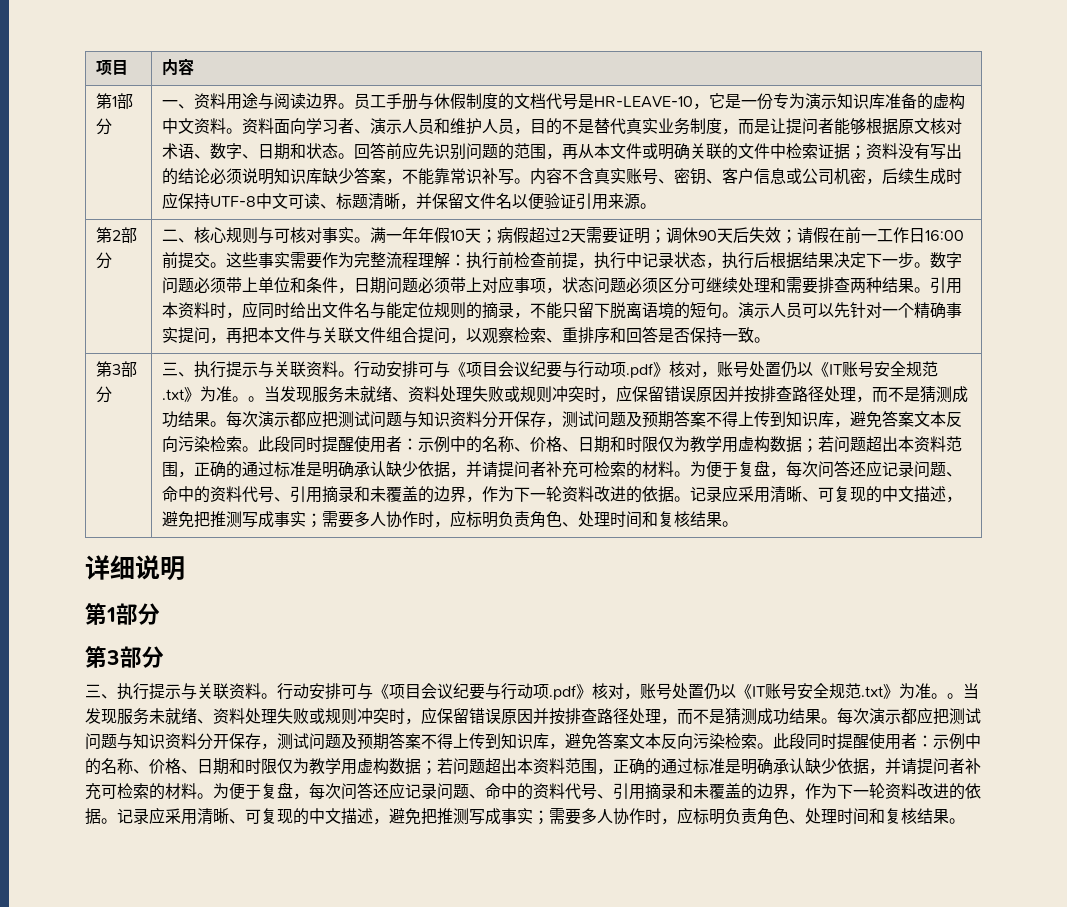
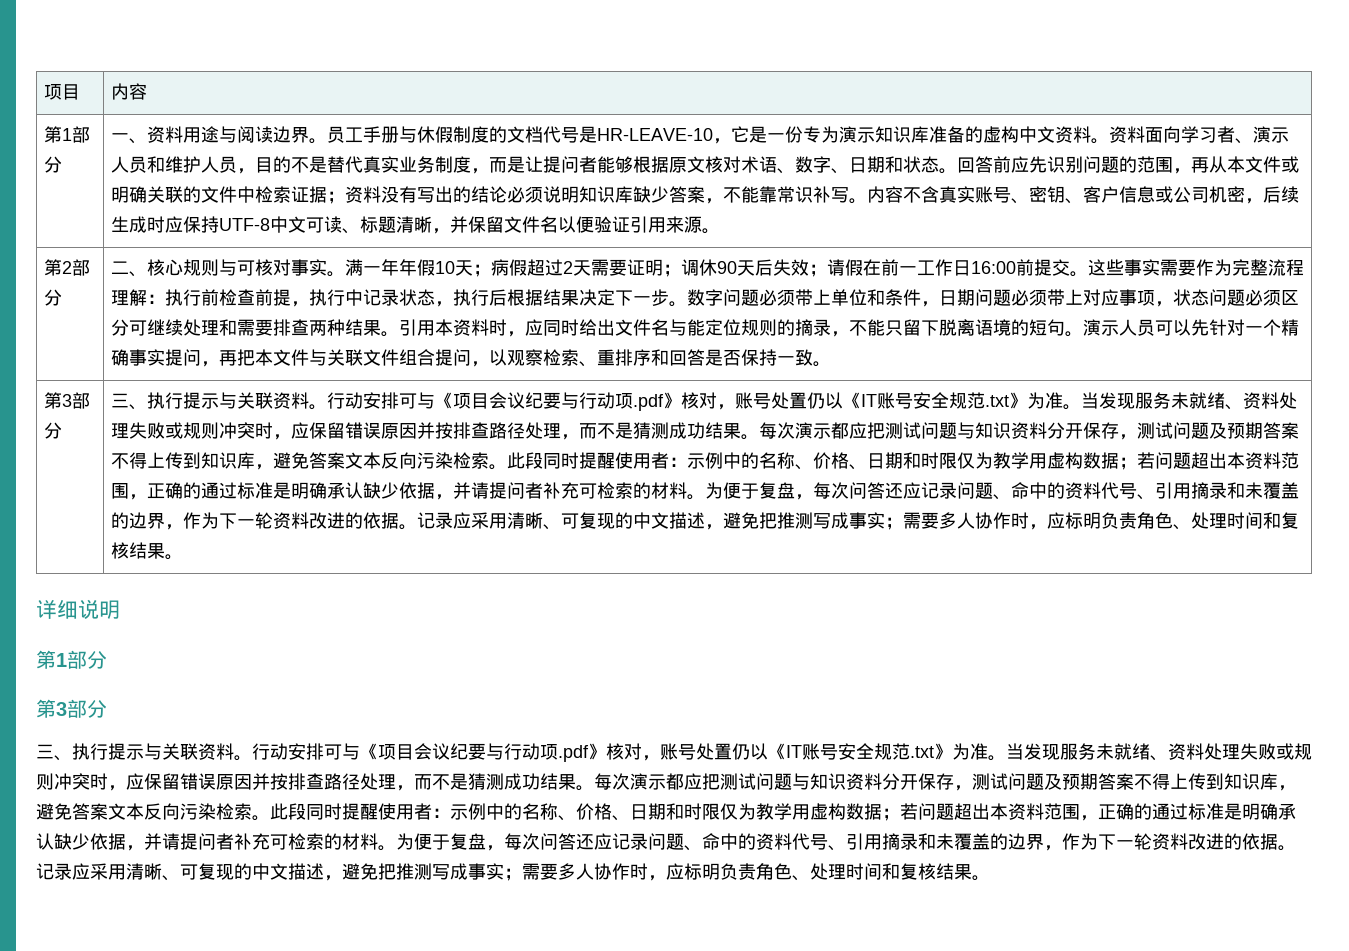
[247,396,264,402] 。 -> (1081, 407) none
[947,693,963,699] 。 -> (1006, 758) none

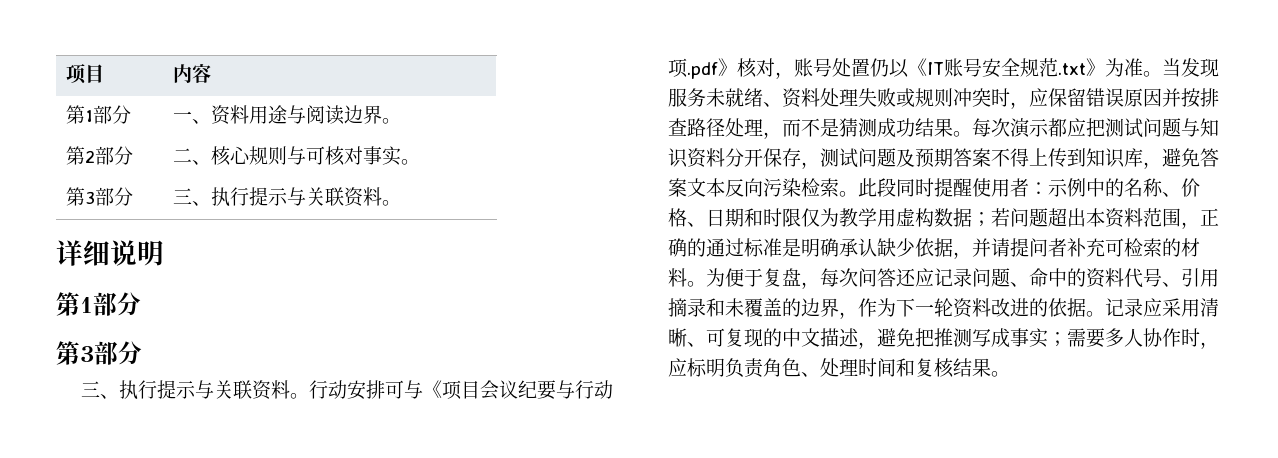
[326,126,1289,144] [110,156,1299,174] [110,186,1299,204] [110,216,720,234] 员工手册与休假制度的文档代号是HR-LEAVE-10，它是一份专为演示知识库准备的虚构中文资料。资料面向学习者、演示人员和维护人员，目的不是替代真实业务制度，而是让提问者能够根据原文核对术语、数字、日期和状态。回答前应先识别问题的范围，再从本文件或明确关联的文件中检索证据；资料没有写出的结论必须说明知识库缺少答案，不能靠常识补写。内容不含真实账号、密钥、客户信息或公司机密，后续生成时应保持UTF-8中文可读、标题清晰，并保留文件名以便验证引用来源。 -> (401, 121) none
[344,259,1304,277] [110,289,1299,307] [110,319,1299,337] [110,349,831,367] 满一年年假10天；病假超过2天需要证明；调休90天后失效；请假在前一工作日16:00前提交。这些事实需要作为完整流程理解：执行前检查前提，执行中记录状态，执行后根据结果决定下一步。数字问题必须带上单位和条件，日期问题必须带上对应事项，状态问题必须区分可继续处理和需要排查两种结果。引用本资料时，应同时给出文件名与能定位规则的摘录，不能只留下脱离语境的短句。演示人员可以先针对一个精确事实提问，再把本文件与关联文件组合提问，以观察检索、重排序和回答是否保持一致。 -> (420, 162) none
[326,392,1297,411] [110,422,1299,440] [110,452,1299,470] [110,482,1299,500] [110,512,1299,530] [110,542,183,560] 行动安排可与《项目会议纪要与行动项.pdf》核对，账号处置仍以《IT账号安全规范.txt》为准。当发现服务未就绪、资料处理失败或规则冲突时，应保留错误原因并按排查路径处理，而不是猜测成功结果。每次演示都应把测试问题与知识资料分开保存，测试问题及预期答案不得上传到知识库，避免答案文本反向污染检索。此段同时提醒使用者：示例中的名称、价格、日期和时限仅为教学用虚构数据；若问题超出本资料范围，正确的通过标准是明确承认缺少依据，并请提问者补充可检索的材料。为便于复盘，每次问答还应记录问题、命中的资料代号、引用摘录和未覆盖的边界，作为下一轮资料改进的依据。记录应采用清晰、可复现的中文描述，避免把推测写成事实；需要多人协作时，应标明负责角色、处理时间和复核结果。 -> (401, 203) none

